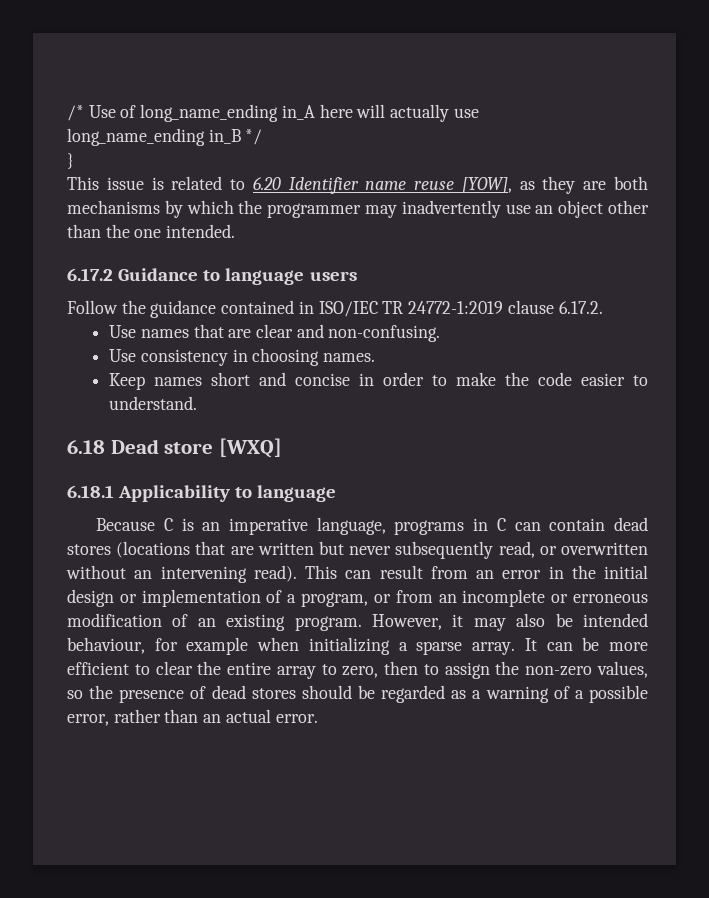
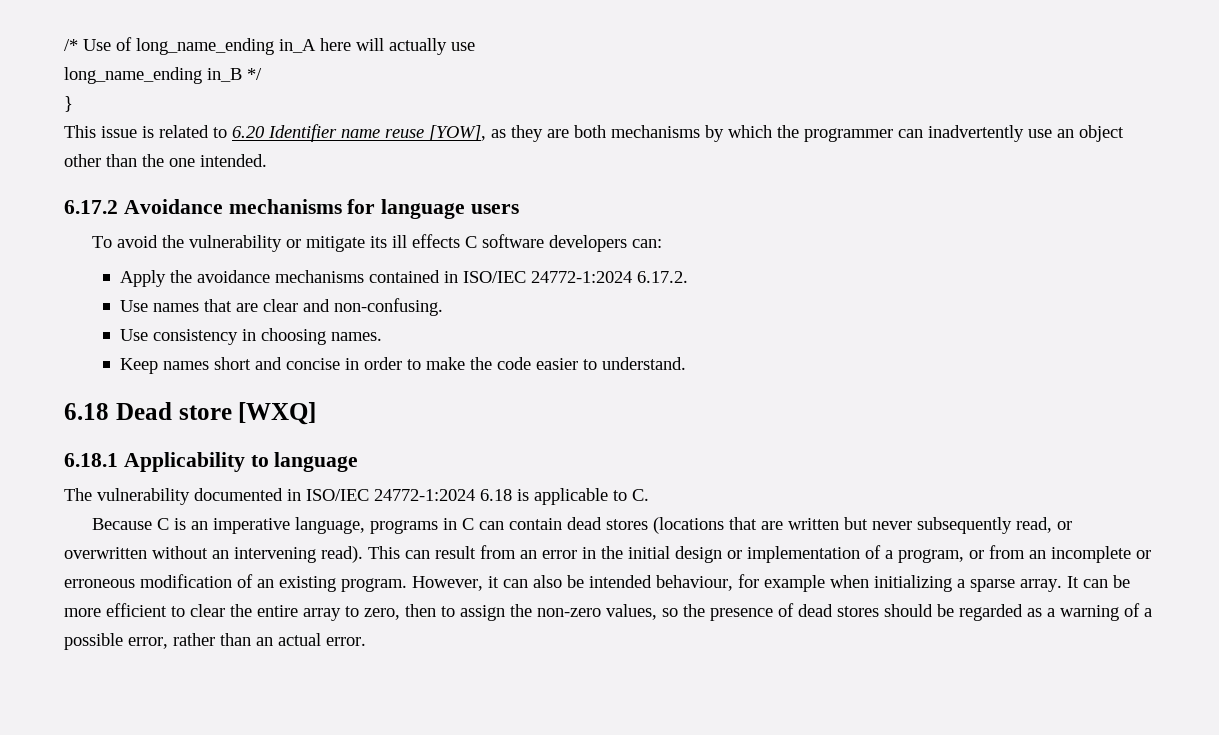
[365,205,398,218] may -> [898,129,923,138] can
[118,268,221,281] Guidance to -> [123,199,376,214] Avoidance mechanisms for
[67,300,554,318] Follow the guidance contained in ISO/IEC TR 24772-1:2019 clause -> [92,234,663,252] [119,270,632,287] To avoid the vulnerability or mitigate its ill effects C software developers can: // Apply the avoidance mechanisms contained in ISO/IEC 24772-1:2024
(337, 493) none -> [64,488,649,505] // The vulnerability documented in ISO/IEC 24772-1:2024 6.18 is applicable to C.
[473,618,506,631] may -> [503,579,528,588] can

